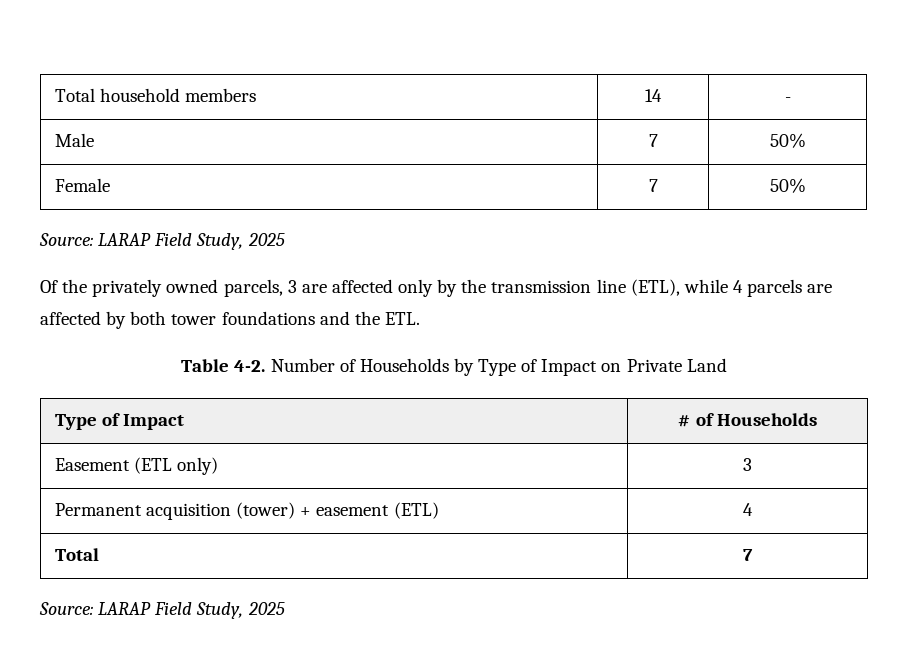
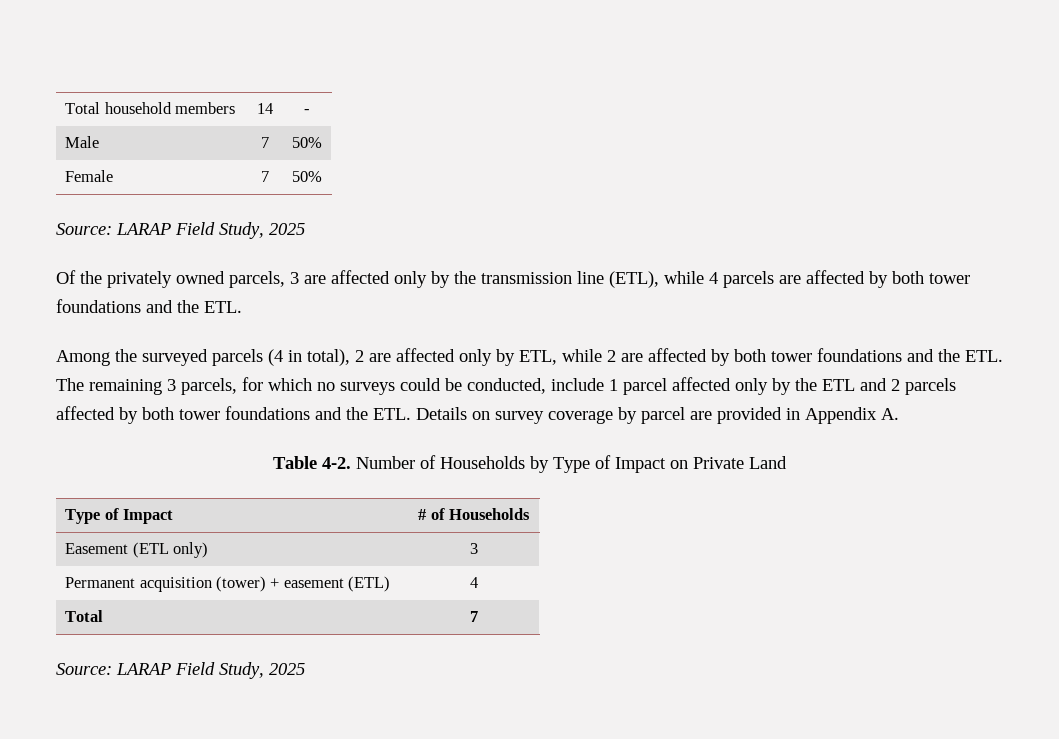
(420, 318) none -> [56,348,1003,366] [56,377,956,395] [56,406,899,424] // Among the surveyed parcels (4 in total), 2 are affected only by ETL, while 2 are affected by both tower foundations and the ETL. The remaining 3 parcels, for which no surveys could be conducted, include 1 parcel affected only by the ETL and 2 parcels affected by both tower foundations and the ETL. Details on survey coverage by parcel are provided in Appendix A.

